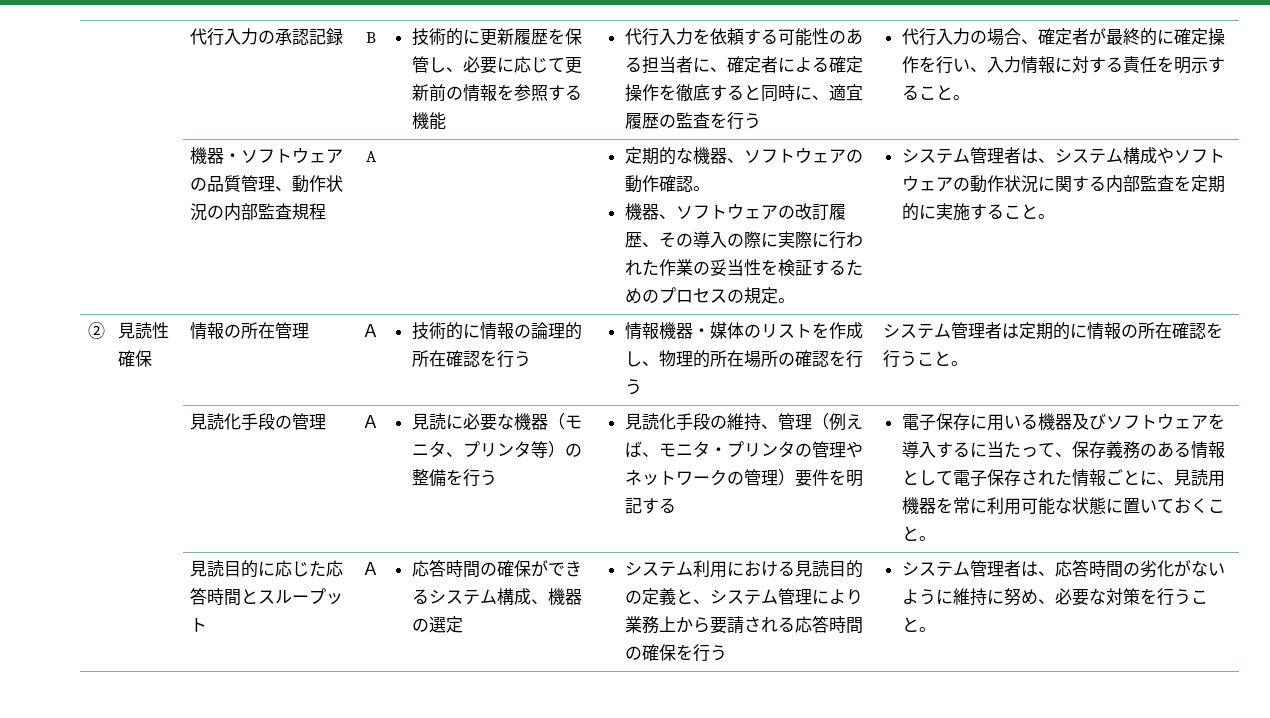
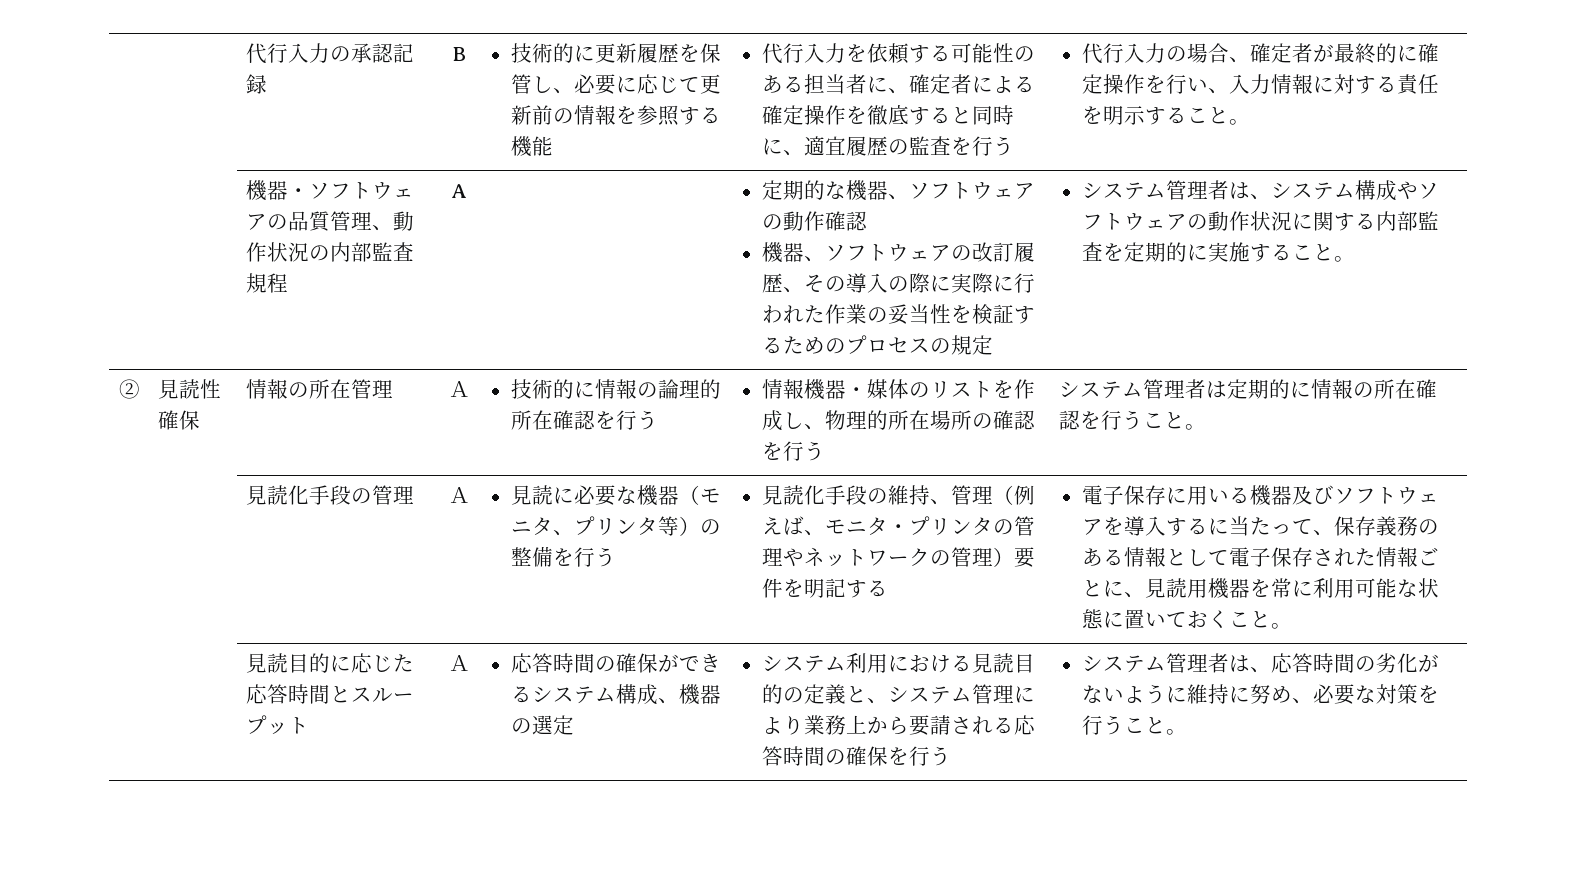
[692,186,710,191] 。 -> (868, 221) none
[777,298,795,303] 。 -> (993, 345) none

